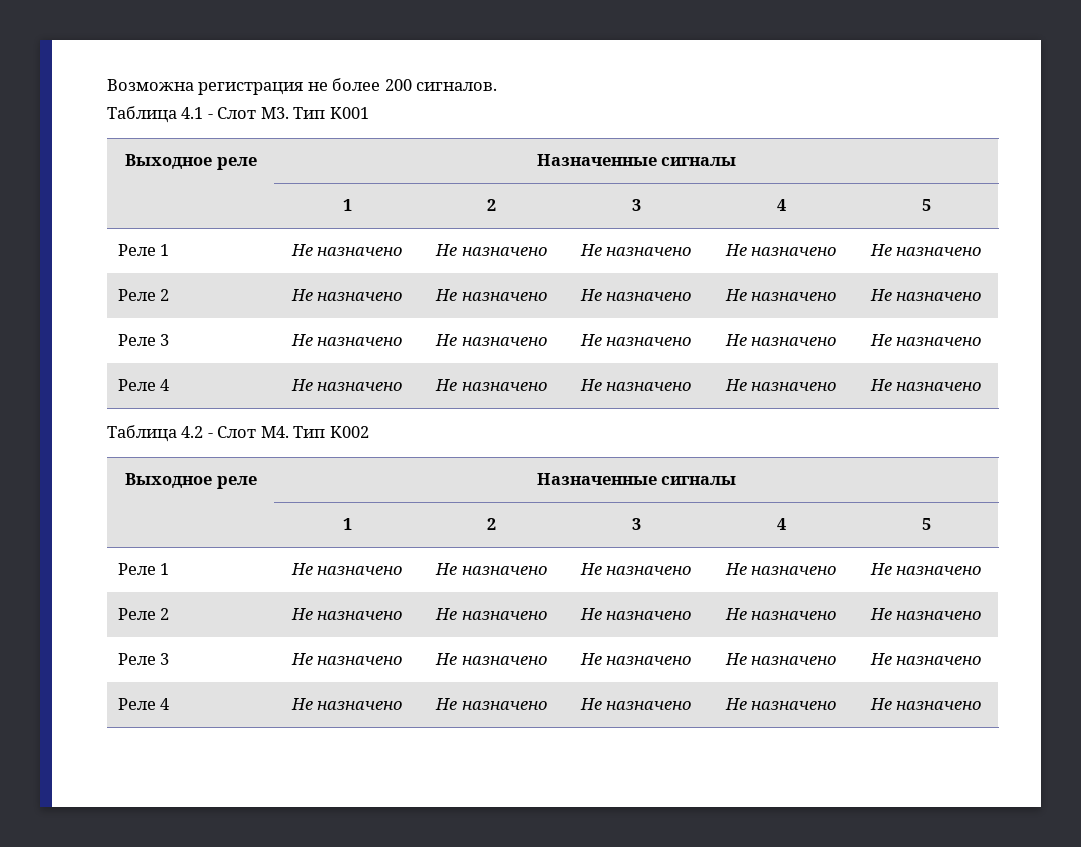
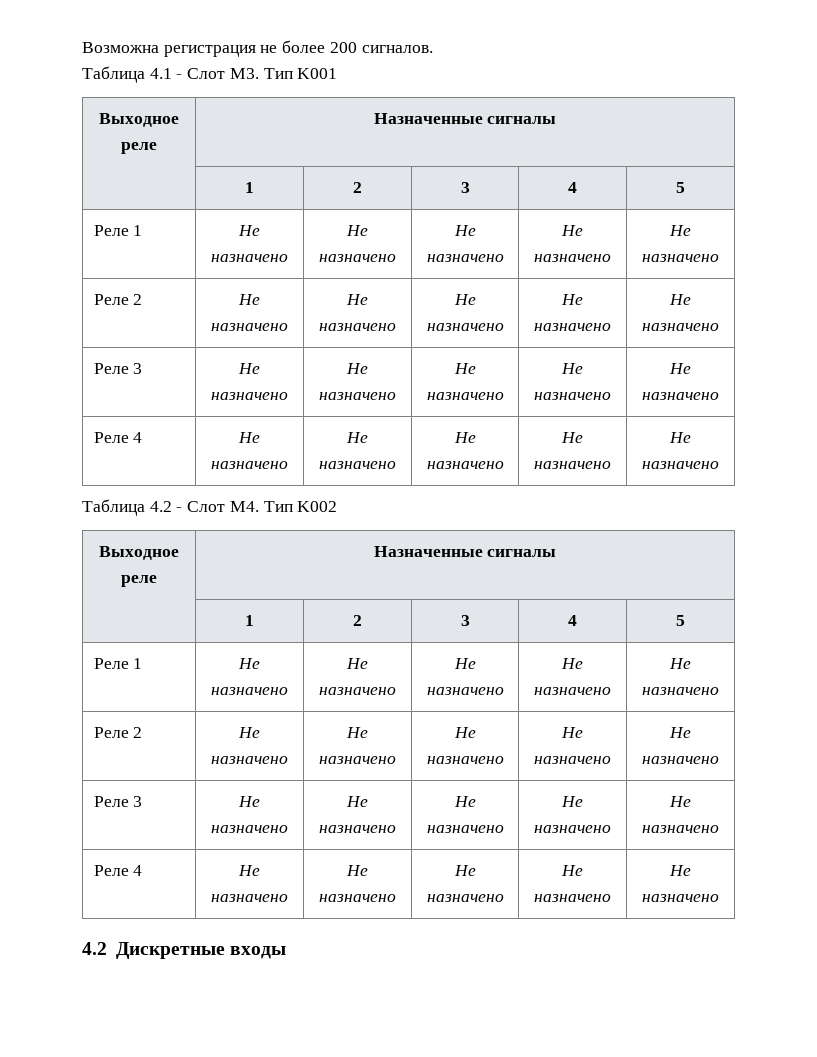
(982, 705) none -> [82,942,287,959] // 4.2 Дискретные входы

